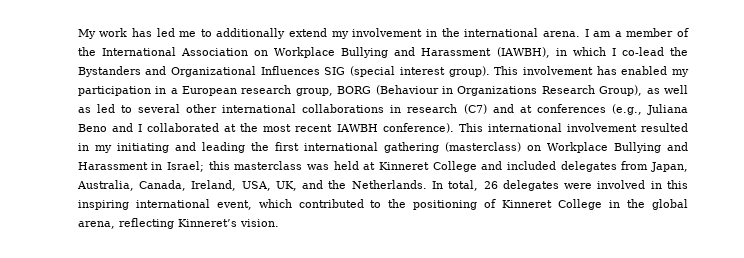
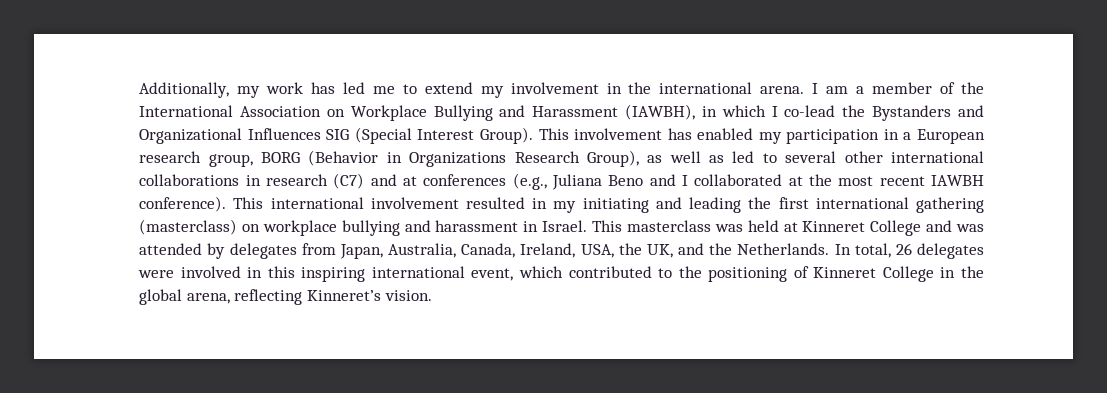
[77,29,96,39] My -> [139,82,261,98] Additionally, my
[216,28,286,39] additionally -> (417, 89) none
[350,66,490,77] (special interest group). -> [354,127,533,144] (Special Interest Group).
[375,85,439,95] (Behaviour -> [308,150,379,166] (Behavior
[546,142,688,153] [77,161,230,172] Workplace Bullying and Harassment in Israel; this -> [262,220,623,236] workplace bullying and harassment in Israel. This
[507,161,557,170] included -> [955,224,984,232] [139,243,226,259] was attended by
(271, 186) none -> [618,243,642,255] the

